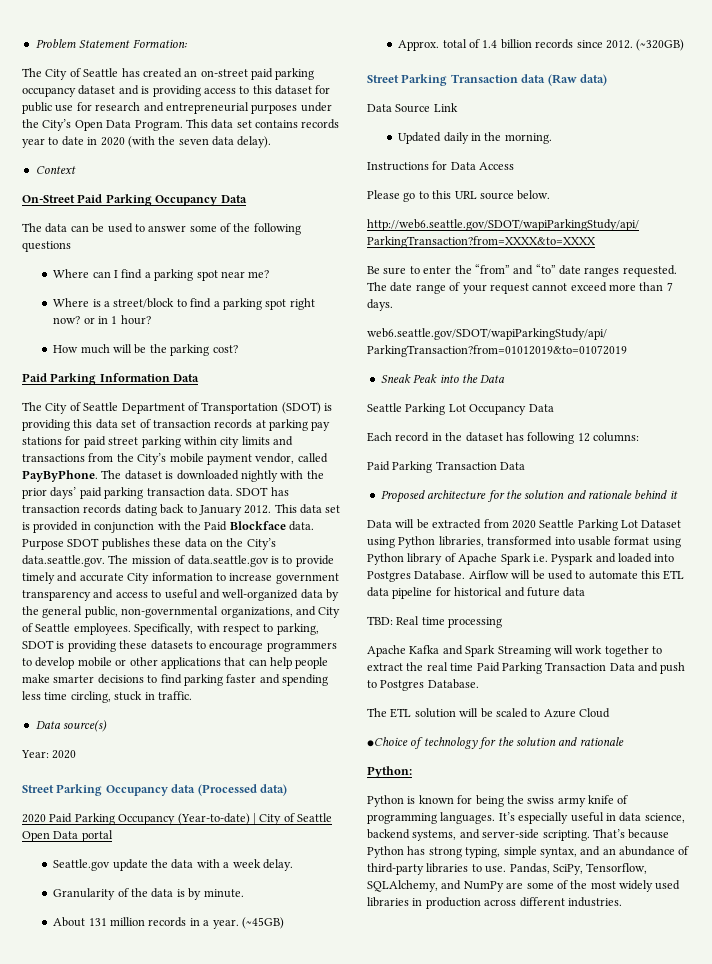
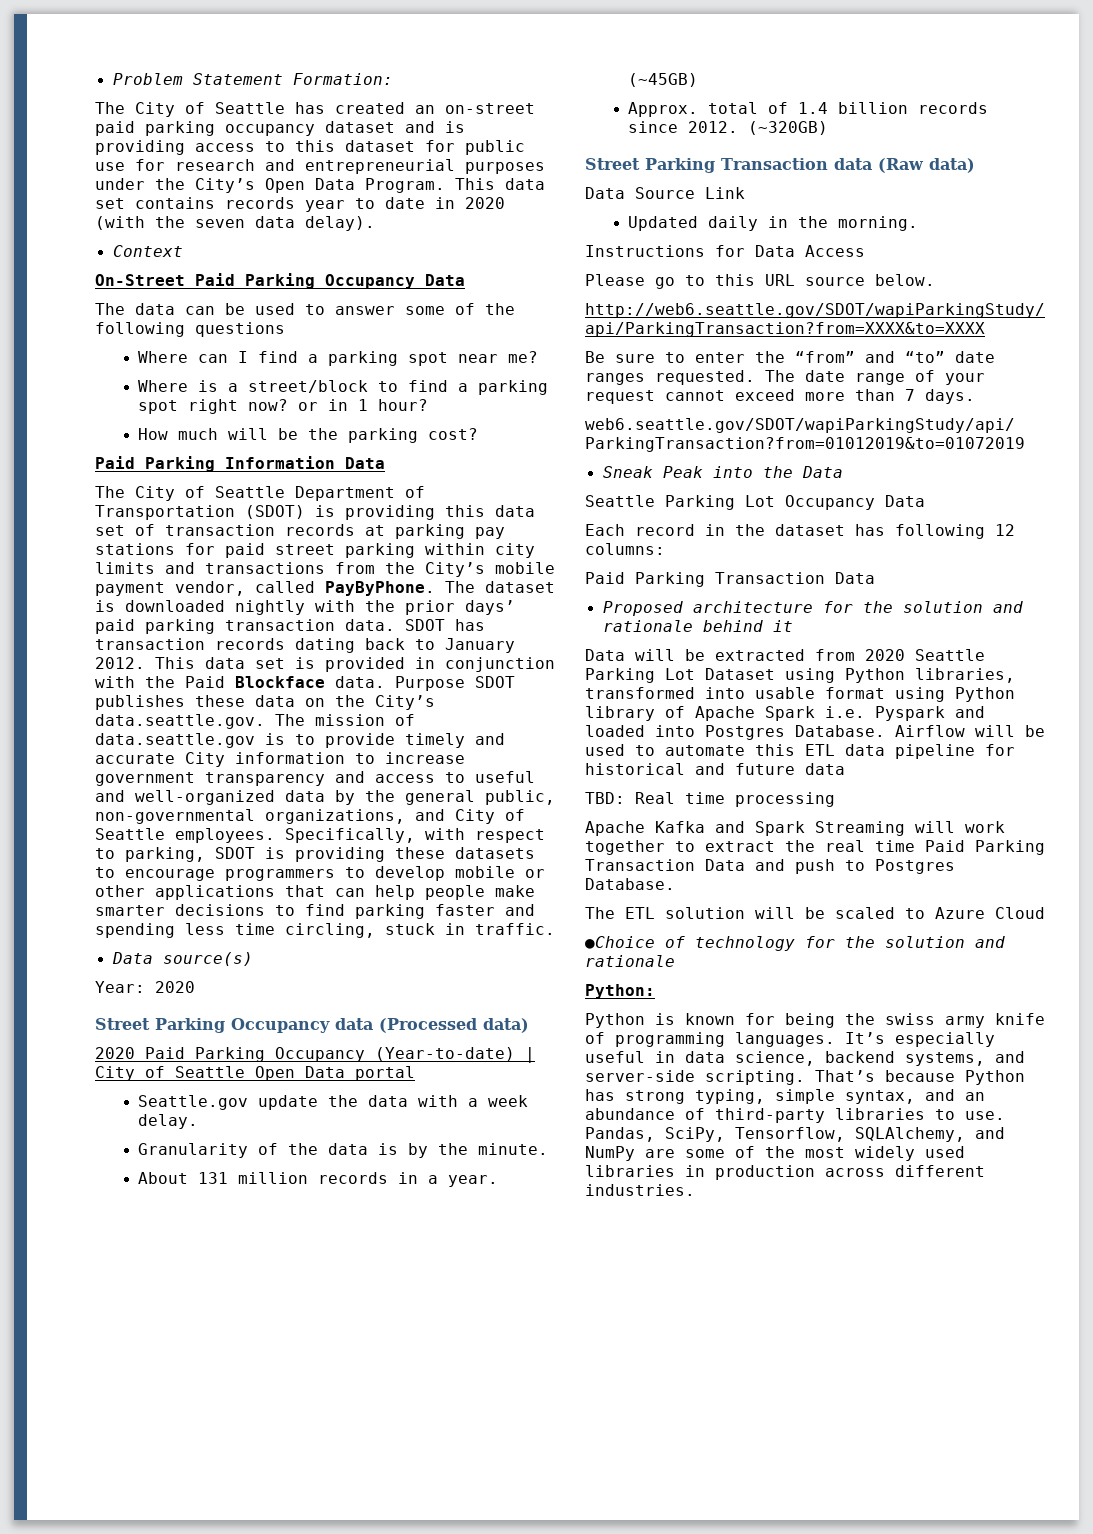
(202, 894) none -> [438,1143,469,1155] the

